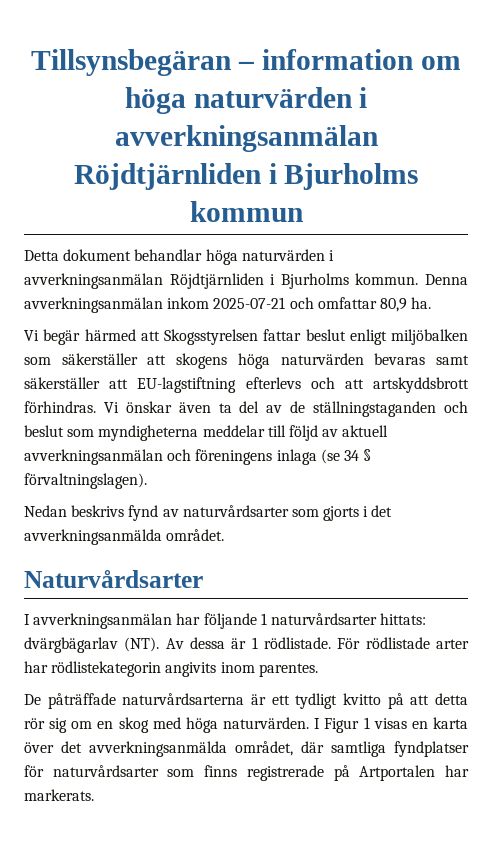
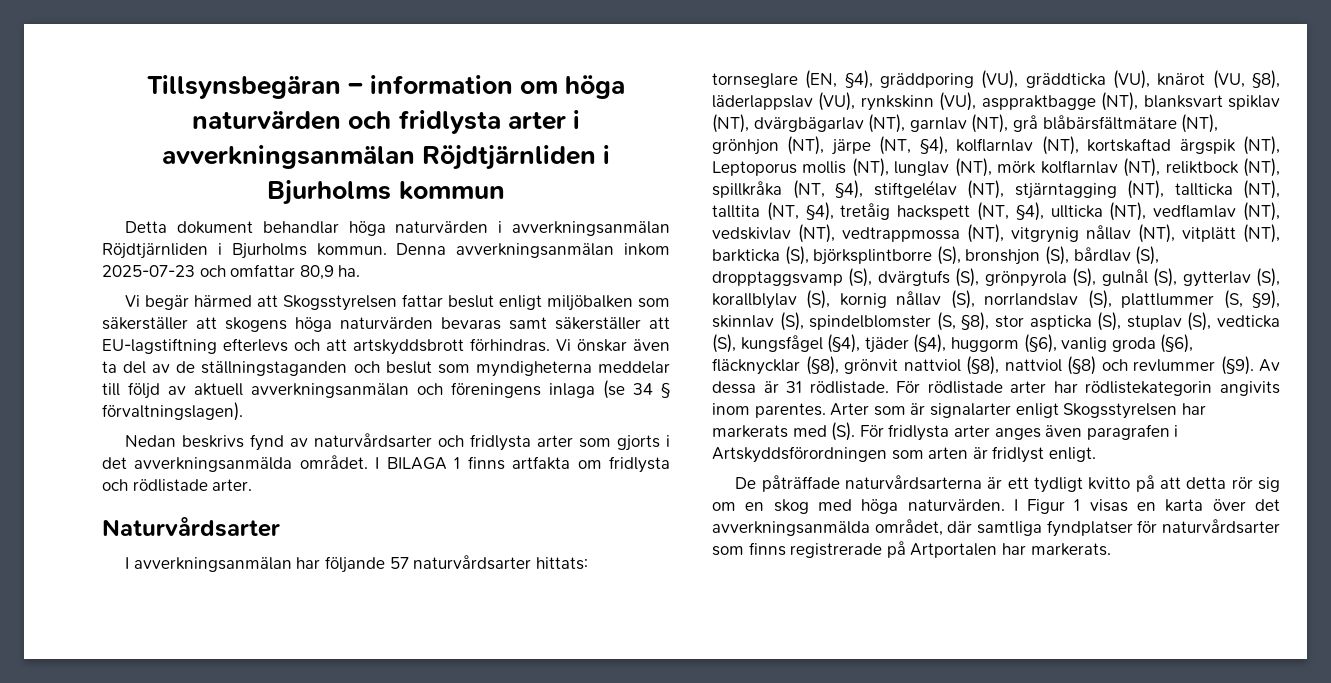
(352, 97) none -> [348,110,566,134] och fridlysta arter
[213,297,286,309] 2025-07-21 -> [102,265,195,277] 2025-07-23
(289, 511) none -> [438,434,574,451] och fridlysta arter
(225, 535) none -> [375,456,670,473] [102,479,253,492] I BILAGA 1 finns artfakta om fridlysta och rödlistade arter.
[260,613,267,625] 1 -> [389,557,409,569] 57
[24,637,160,653] dvärgbägarlav (NT). -> [712,70,1280,89] [712,92,1280,111] [712,114,1219,133] [712,136,1280,155] [712,158,1280,177] [712,180,1280,199] [712,202,1280,221] [712,224,1280,243] [712,246,1160,265] [712,268,1280,287] [712,290,1280,309] [712,312,1280,331] [712,334,1194,353] [712,356,1254,375] tornseglare (EN, §4), gräddporing (VU), gräddticka (VU), knärot (VU, §8), läderlappslav (VU), rynkskinn (VU), asppraktbagge (NT), blanksvart spiklav (NT), dvärgbägarlav (NT), garnlav (NT), grå blåbärsfältmätare (NT), grönhjon (NT), järpe (NT, §4), kolflarnlav (NT), kortskaftad ärgspik (NT), Leptoporus mollis (NT), lunglav (NT), mörk kolflarnlav (NT), reliktbock (NT), spillkråka (NT, §4), stiftgelélav (NT), stjärntagging (NT), tallticka (NT), talltita (NT, §4), tretåig hackspett (NT, §4), ullticka (NT), vedflamlav (NT), vedskivlav (NT), vedtrappmossa (NT), vitgrynig nållav (NT), vitplätt (NT), barkticka (S), björksplintborre (S), bronshjon (S), bårdlav (S), dropptaggsvamp (S), dvärgtufs (S), grönpyrola (S), gulnål (S), gytterlav (S), korallblylav (S), kornig nållav (S), norrlandslav (S), plattlummer (S, §9), skinnlav (S), spindelblomster (S, §8), stor aspticka (S), stuplav (S), vedticka (S), kungsfågel (§4), tjäder (§4), huggorm (§6), vanlig groda (§6), fläcknycklar (§8), grönvit nattviol (§8), nattviol (§8) och revlummer (§9).
[251,637,258,649] 1 -> [786,381,803,393] 31
(318, 670) none -> [830,403,1206,419] [712,422,1179,441] [712,446,1096,463] Arter som är signalarter enligt Skogsstyrelsen har markerats med (S). För fridlysta arter anges även paragrafen i Artskyddsförordningen som arten är fridlyst enligt.

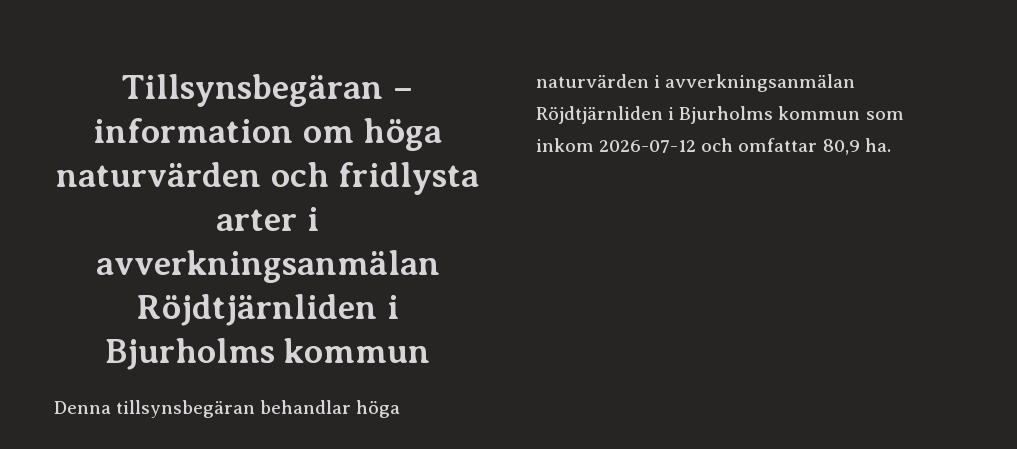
[125,221,254,234] Detta dokument -> [54,400,256,418] Denna tillsynsbegäran
[316,243,670,258] [102,265,195,277] kommun. Denna avverkningsanmälan inkom 2025-07-23 -> [778,106,904,120] [536,138,697,153] kommun som inkom 2026-07-12
[125,294,670,311] [102,317,670,332] [102,338,670,355] [102,361,670,377] [102,380,670,399] [102,402,243,421] [125,433,671,451] [102,455,670,473] [102,479,253,492] [102,517,280,537] [125,555,588,573] [712,70,1280,89] [712,92,1280,111] [712,114,1219,133] [712,136,1280,155] [712,158,1280,177] [712,180,1280,199] [712,202,1280,221] [712,224,1280,243] [712,246,1160,265] [712,268,1280,287] [712,290,1280,309] [712,312,1280,331] [712,334,1194,353] [712,356,1280,375] [712,381,1280,396] [712,403,1206,419] [712,422,1179,441] [712,446,1096,463] [735,475,1280,493] [712,499,1280,514] [712,519,1280,537] [712,541,1111,558] // Vi begär härmed att Skogsstyrelsen fattar beslut enligt miljöbalken som säkerställer att skogens höga naturvärden bevaras samt säkerställer att EU-lagstiftning efterlevs och att artskyddsbrott förhindras. Vi önskar även ta del av de ställningstaganden och beslut som myndigheterna meddelar till följd av aktuell avverkningsanmälan och föreningens inlaga (se 34 § förvaltningslagen). // Nedan beskrivs fynd av naturvårdsarter och fridlysta arter som gjorts i det avverkningsanmälda området. I BILAGA 1 finns artfakta om fridlysta och rödlistade arter. // Naturvårdsarter // I avverkningsanmälan har följande 57 naturvårdsarter hittats: tornseglare (EN, §4), gräddporing (VU), gräddticka (VU), knärot (VU, §8), läderlappslav (VU), rynkskinn (VU), asppraktbagge (NT), blanksvart spiklav (NT), dvärgbägarlav (NT), garnlav (NT), grå blåbärsfältmätare (NT), grönhjon (NT), järpe (NT, §4), kolflarnlav (NT), kortskaftad ärgspik (NT), Leptoporus mollis (NT), lunglav (NT), mörk kolflarnlav (NT), reliktbock (NT), spillkråka (NT, §4), stiftgelélav (NT), stjärntagging (NT), tallticka (NT), talltita (NT, §4), tretåig hackspett (NT, §4), ullticka (NT), vedflamlav (NT), vedskivlav (NT), vedtrappmossa (NT), vitgrynig nållav (NT), vitplätt (NT), barkticka (S), björksplintborre (S), bronshjon (S), bårdlav (S), dropptaggsvamp (S), dvärgtufs (S), grönpyrola (S), gulnål (S), gytterlav (S), korallblylav (S), kornig nållav (S), norrlandslav (S), plattlummer (S, §9), skinnlav (S), spindelblomster (S, §8), stor aspticka (S), stuplav (S), vedticka (S), kungsfågel (§4), tjäder (§4), huggorm (§6), vanlig groda (§6), fläcknycklar (§8), grönvit nattviol (§8), nattviol (§8) och revlummer (§9). Av dessa är 31 rödlistade. För rödlistade arter har rödlistekategorin angivits inom parentes. Arter som är signalarter enligt Skogsstyrelsen har markerats med (S). För fridlysta arter anges även paragrafen i Artskyddsförordningen som arten är fridlyst enligt. // De påträffade naturvårdsarterna är ett tydligt kvitto på att detta rör sig om en skog med höga naturvärden. I Figur 1 visas en karta över det avverkningsanmälda området, där samtliga fyndplatser för naturvårdsarter som finns registrerade på Artportalen har markerats. -> (891, 145) none

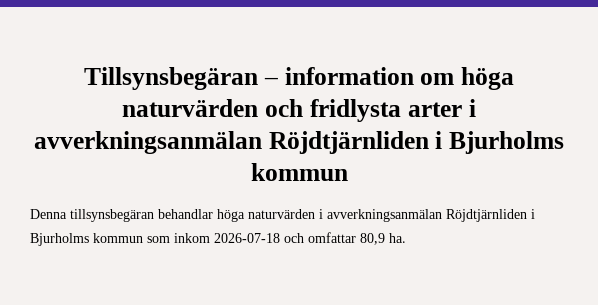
[599,140,697,153] 2026-07-12 -> [214,233,280,243] 2026-07-18

